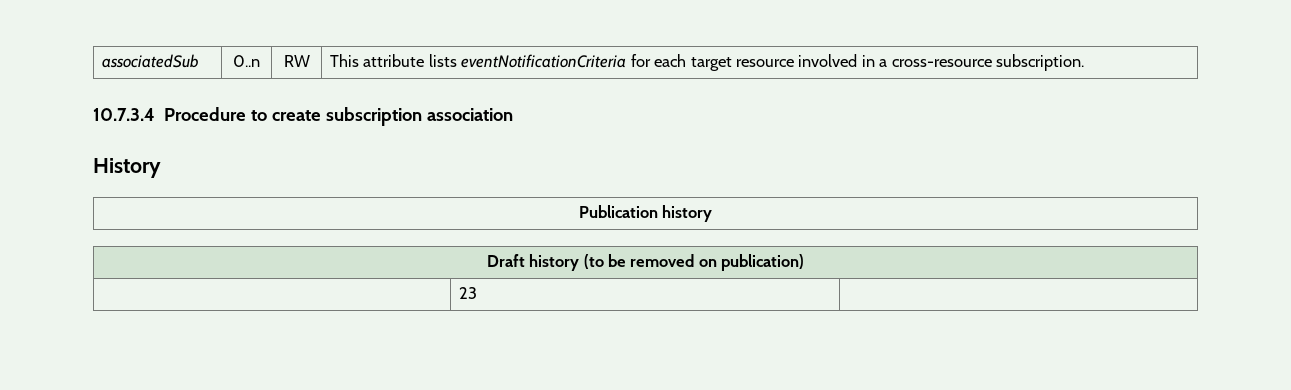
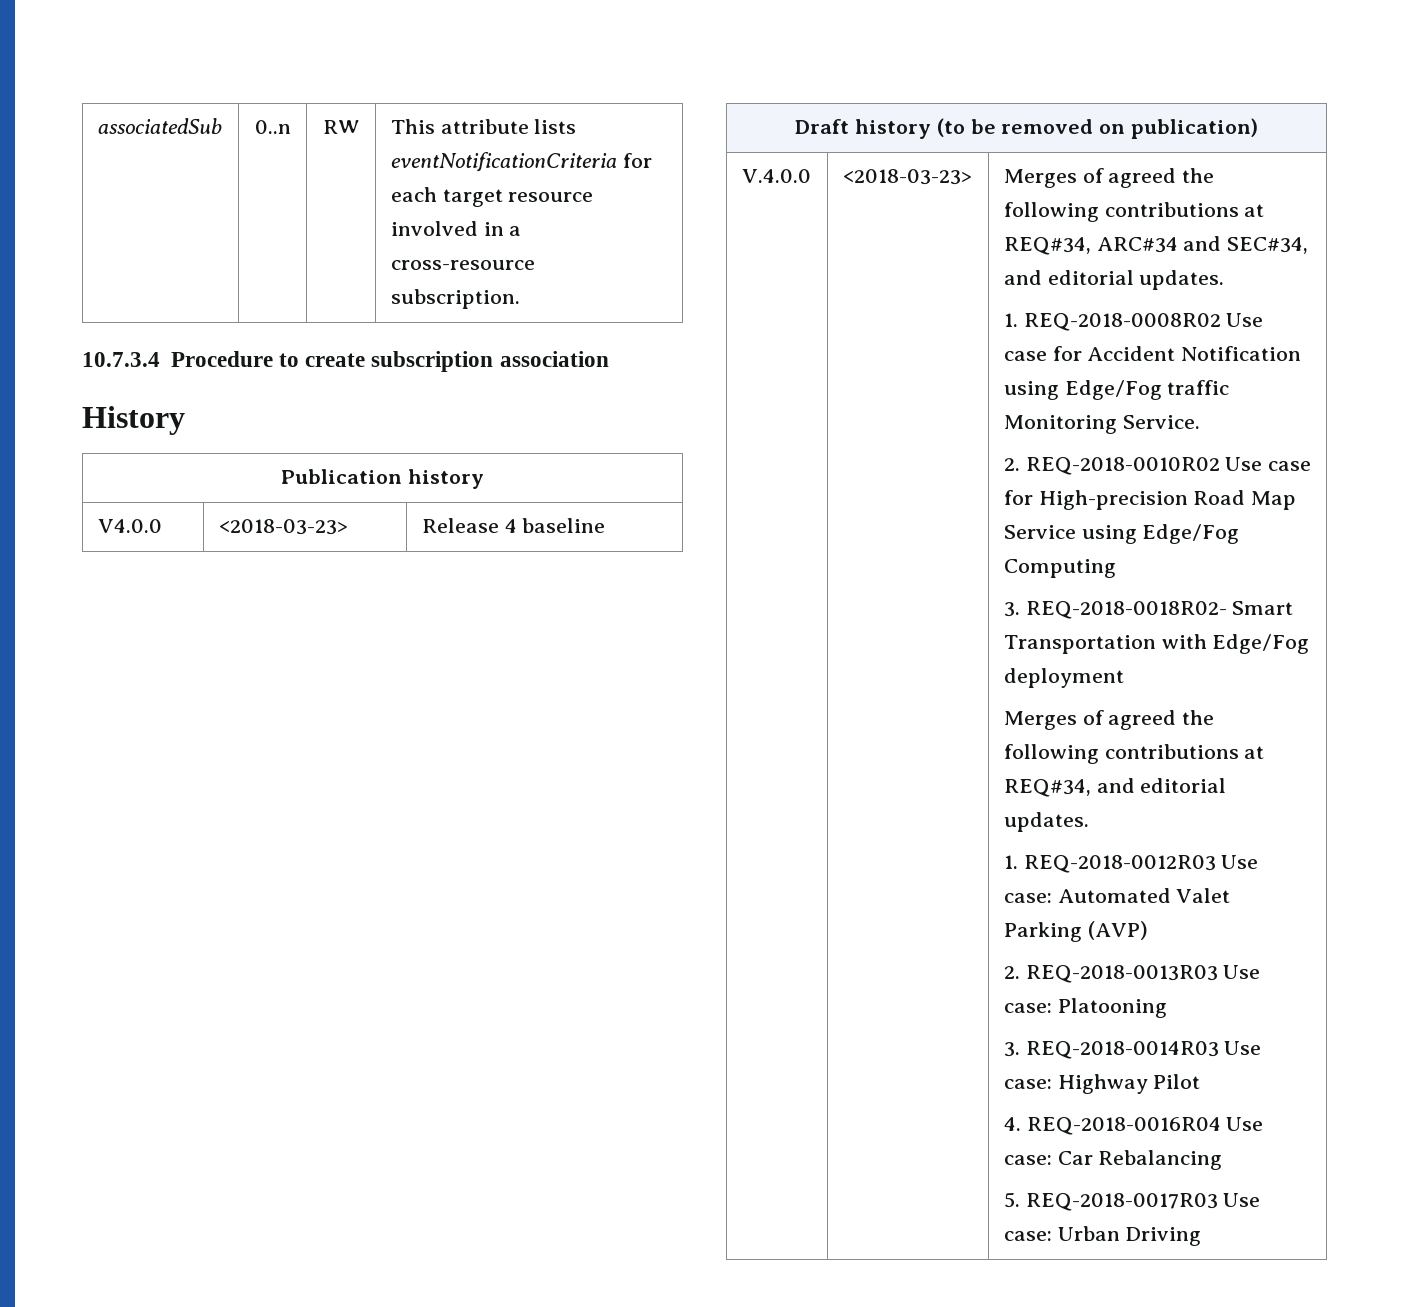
(713, 213) none -> [97,519,162,533] [218,519,348,535] [421,518,606,533] // V4.0.0 | <2018-03-23> | Release 4 baseline
[458,287,477,299] | 23 | -> [741,169,811,183] [842,169,972,185] [1003,168,1215,188] [1003,202,1265,222] [1003,236,1309,255] [1003,270,1225,290] [1003,313,1264,331] [1003,346,1302,361] [1003,380,1230,400] [1003,415,1200,434] [1003,457,1312,475] [1003,490,1297,510] [1003,524,1240,544] [1003,559,1116,578] [1003,601,1294,619] [1003,634,1310,654] [1003,668,1124,688] [1003,710,1215,730] [1003,744,1265,764] [1003,778,1227,797] [1003,812,1089,832] [1003,855,1259,873] [1003,888,1231,903] [1003,921,1148,942] [1003,965,1261,983] [1003,998,1167,1018] [1003,1041,1262,1059] [1003,1074,1201,1094] [1003,1117,1264,1135] [1003,1150,1223,1170] [1003,1192,1261,1211] [1003,1226,1202,1246] V.4.0.0 | <2018-03-23> | Merges of agreed the following contributions at REQ#34, ARC#34 and SEC#34, and editorial updates. // 1. REQ-2018-0008R02 Use case for Accident Notification using Edge/Fog traffic Monitoring Service. // 2. REQ-2018-0010R02 Use case for High-precision Road Map Service using Edge/Fog Computing // 3. REQ-2018-0018R02- Smart Transportation with Edge/Fog deployment // Merges of agreed the following contributions at REQ#34, and editorial updates. // 1. REQ-2018-0012R03 Use case: Automated Valet Parking (AVP) // 2. REQ-2018-0013R03 Use case: Platooning // 3. REQ-2018-0014R03 Use case: Highway Pilot // 4. REQ-2018-0016R04 Use case: Car Rebalancing // 5. REQ-2018-0017R03 Use case: Urban Driving

